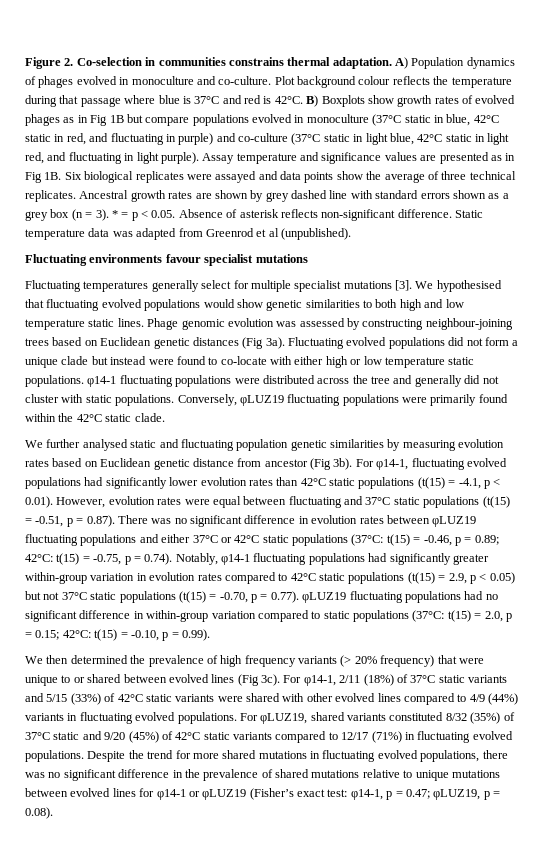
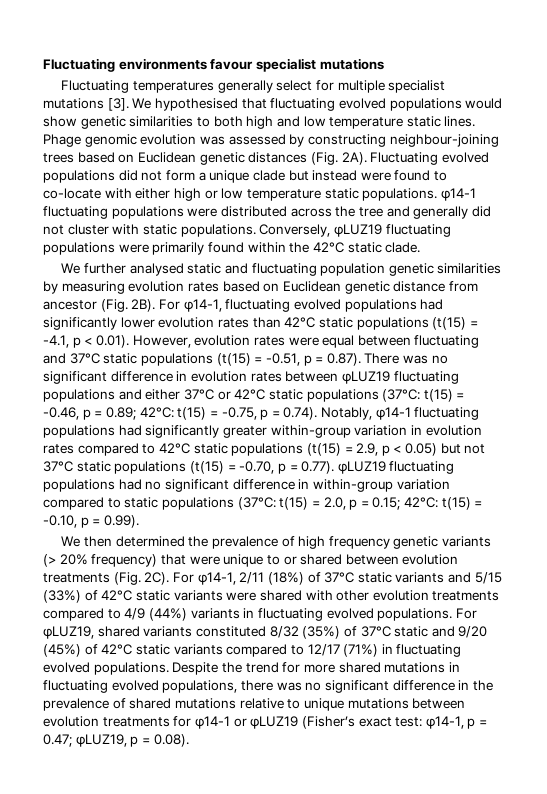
[25,57,515,69] [25,76,512,88] [25,95,516,107] [25,114,499,126] [25,133,510,145] [25,152,516,164] [25,171,516,183] [25,190,509,202] [25,209,483,221] [25,228,351,240] Figure 2. Co-selection in communities constrains thermal adaptation. A) Population dynamics of phages evolved in monoculture and co-culture. Plot background colour reflects the temperature during that passage where blue is 37°C and red is 42°C. B) Boxplots show growth rates of evolved phages as in Fig 1B but compare populations evolved in monoculture (37°C static in blue, 42°C static in red, and fluctuating in purple) and co-culture (37°C static in light blue, 42°C static in light red, and fluctuating in light purple). Assay temperature and significance values are presented as in Fig 1B. Six biological replicates were assayed and data points show the average of three technical replicates. Ancestral growth rates are shown by grey dashed line with standard errors shown as a grey box (n = 3). * = p < 0.05. Absence of asterisk reflects non-significant difference. Static temperature data was adapted from Greenrod et al (unpublished). // -> (43, 65) none
[242,337,285,349] (Fig 3a). -> [310,152,367,165] (Fig. 2A).
[310,458,353,470] (Fig 3b). -> [100,299,156,312] (Fig. 2B).
(296, 661) none -> [393,536,439,549] genetic
[168,674,280,686] evolved lines (Fig 3c). -> [402,554,459,565] [43,572,170,585] evolution treatments (Fig. 2C).
[335,693,401,702] evolved lines -> [372,590,500,601] evolution treatments
[70,788,136,797] evolved lines -> [43,716,170,727] evolution treatments

